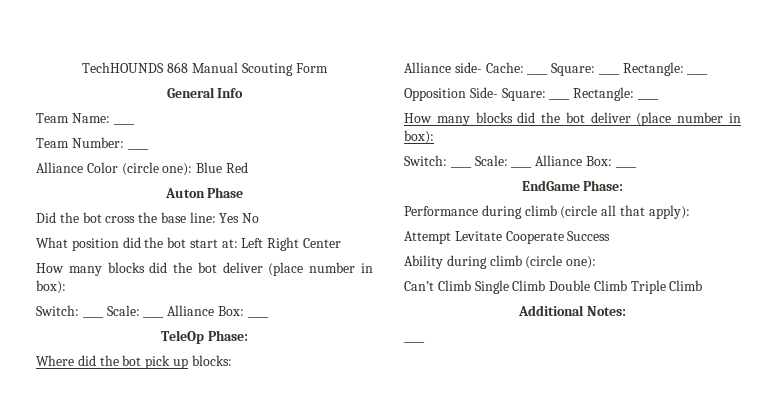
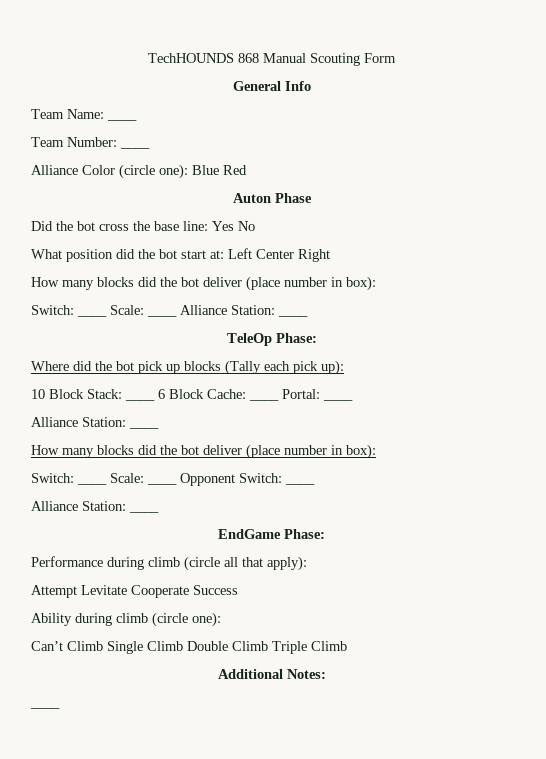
(264, 243) none -> [256,249,294,259] Center
[303,238,342,248] Center -> (330, 255) none
[217,306,244,316] Box: -> [231,305,275,315] Station:
[191,355,232,366] [404,62,524,73] [527,62,709,76] [404,87,635,101] blocks: // Alliance side- Cache: ____ Square: ____ Rectangle: ____ // Opposition Side- Square: ____ Rectangle: -> [184,360,344,375] [31,389,122,399] [125,399,155,401] [158,389,246,399] [249,399,279,401] [282,389,320,399] [323,399,353,401] [31,417,126,427] blocks (Tally each pick up): // 10 Block Stack: ____ 6 Block Cache: ____ Portal: ____ // Alliance Station:
[535,155,612,166] Alliance Box: -> [180,473,282,486] [285,483,315,485] [31,501,126,511] Opponent Switch: ____ // Alliance Station:

